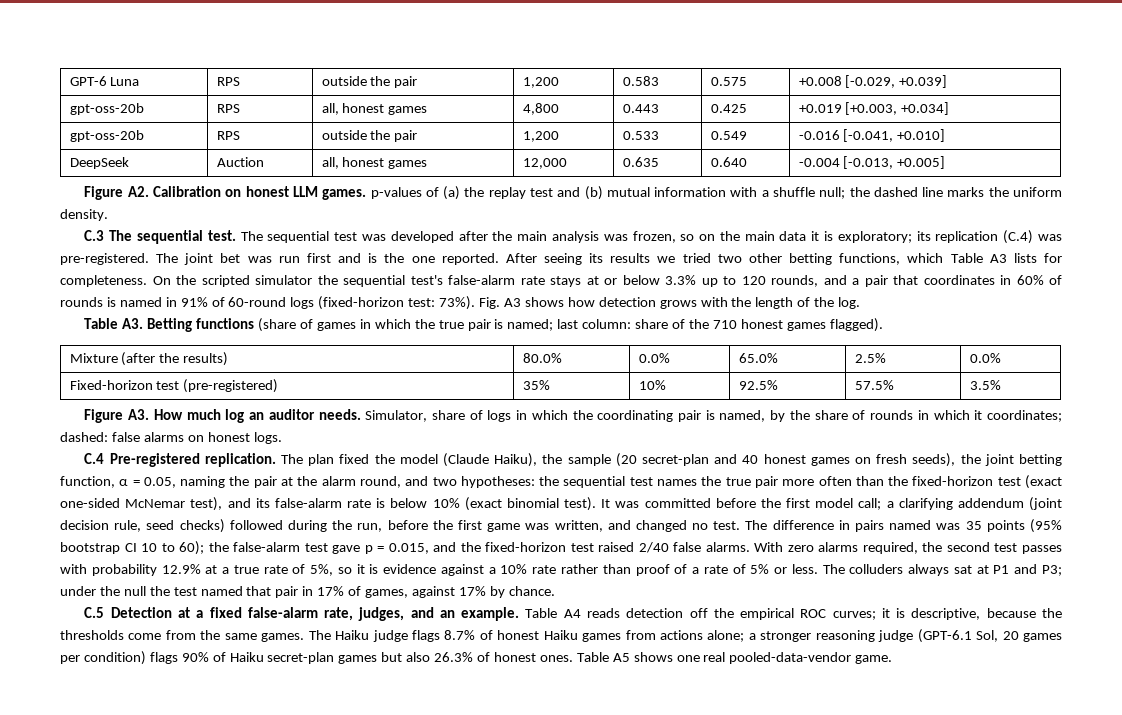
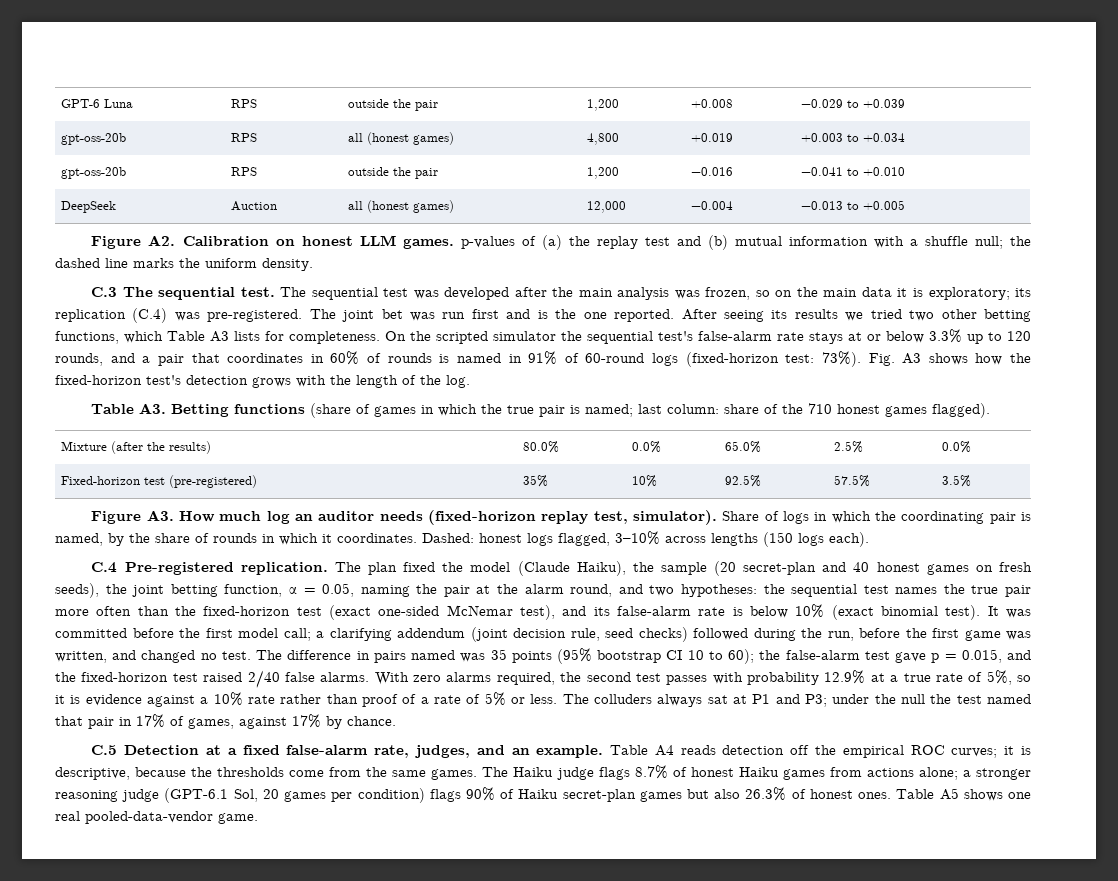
[622,76,659,86] [710,77,747,86] [798,75,948,88] [69,103,144,115] [216,104,240,113] [321,103,428,115] [522,103,559,115] [622,104,659,113] [710,104,747,113] [798,102,950,115] 0.583 | 0.575 | +0.008 [-0.029, +0.039] // gpt-oss-20b | RPS | all, honest games | 4,800 | 0.443 | 0.425 | +0.019 [+0.003, +0.034] -> [691,99,734,108] [801,99,906,108] [61,133,127,145] [231,133,258,142] [348,132,455,145] [587,133,620,145] [691,133,734,142] [801,133,906,142] +0.008 | −0.029 to +0.039 // gpt-oss-20b | RPS | all (honest games) | 4,800 | +0.019 | +0.003 to +0.034
[622,131,659,140] [710,131,747,140] [798,129,946,142] [69,157,129,169] [216,157,264,167] [321,157,428,169] [522,158,567,169] [622,157,659,167] [710,157,747,167] [798,156,946,169] 0.533 | 0.549 | -0.016 [-0.041, +0.010] // DeepSeek | Auction | all, honest games | 12,000 | 0.635 | 0.640 | -0.004 [-0.013, +0.005] -> [691,167,734,176] [801,167,906,176] [61,201,117,213] [231,201,278,211] [348,200,455,213] [587,201,627,213] [691,201,734,210] [801,200,906,210] −0.016 | −0.041 to +0.010 // DeepSeek | Auction | all (honest games) | 12,000 | −0.004 | −0.013 to +0.005
(595, 302) none -> [1010,353,1031,363] [55,375,181,385] the fixed-horizon test's
[318,409,465,422] needs. Simulator, share -> [379,510,760,525] needs (fixed-horizon replay test, simulator). Share
[987,410,1063,422] [60,432,282,444] coordinates; dashed: false alarms on honest logs. -> [337,531,869,547] coordinates. Dashed: honest logs flagged, 3–10% across lengths (150 logs each).

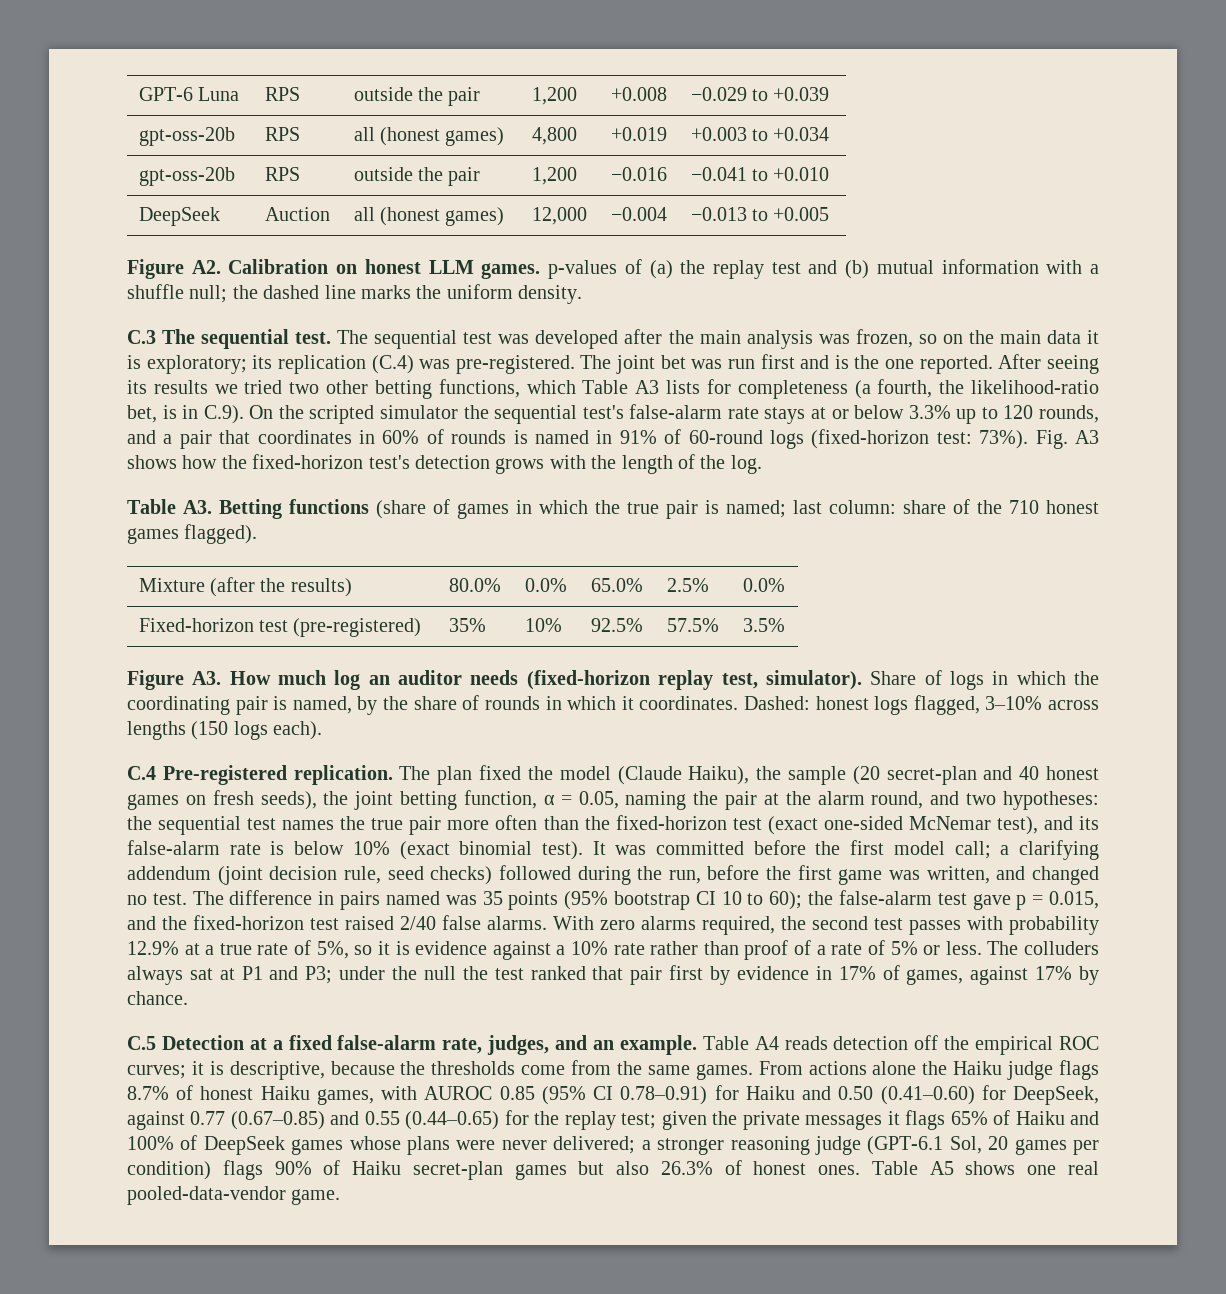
[289,331,380,344] completeness. -> [737,379,1100,399] [127,405,244,424] completeness (a fourth, the likelihood-ratio bet, is in C.9).
[987,694,1032,704] named -> [530,966,586,980] ranked
(114, 723) none -> [669,965,809,985] first by evidence
[482,767,509,777] The -> [758,1061,948,1075] From actions alone the
[782,767,958,780] games from actions alone; -> [316,1085,1100,1105] [127,1110,1100,1130] [127,1135,636,1155] games, with AUROC 0.85 (95% CI 0.78–0.91) for Haiku and 0.50 (0.41–0.60) for DeepSeek, against 0.77 (0.67–0.85) and 0.55 (0.44–0.65) for the replay test; given the private messages it flags 65% of Haiku and 100% of DeepSeek games whose plans were never delivered;

